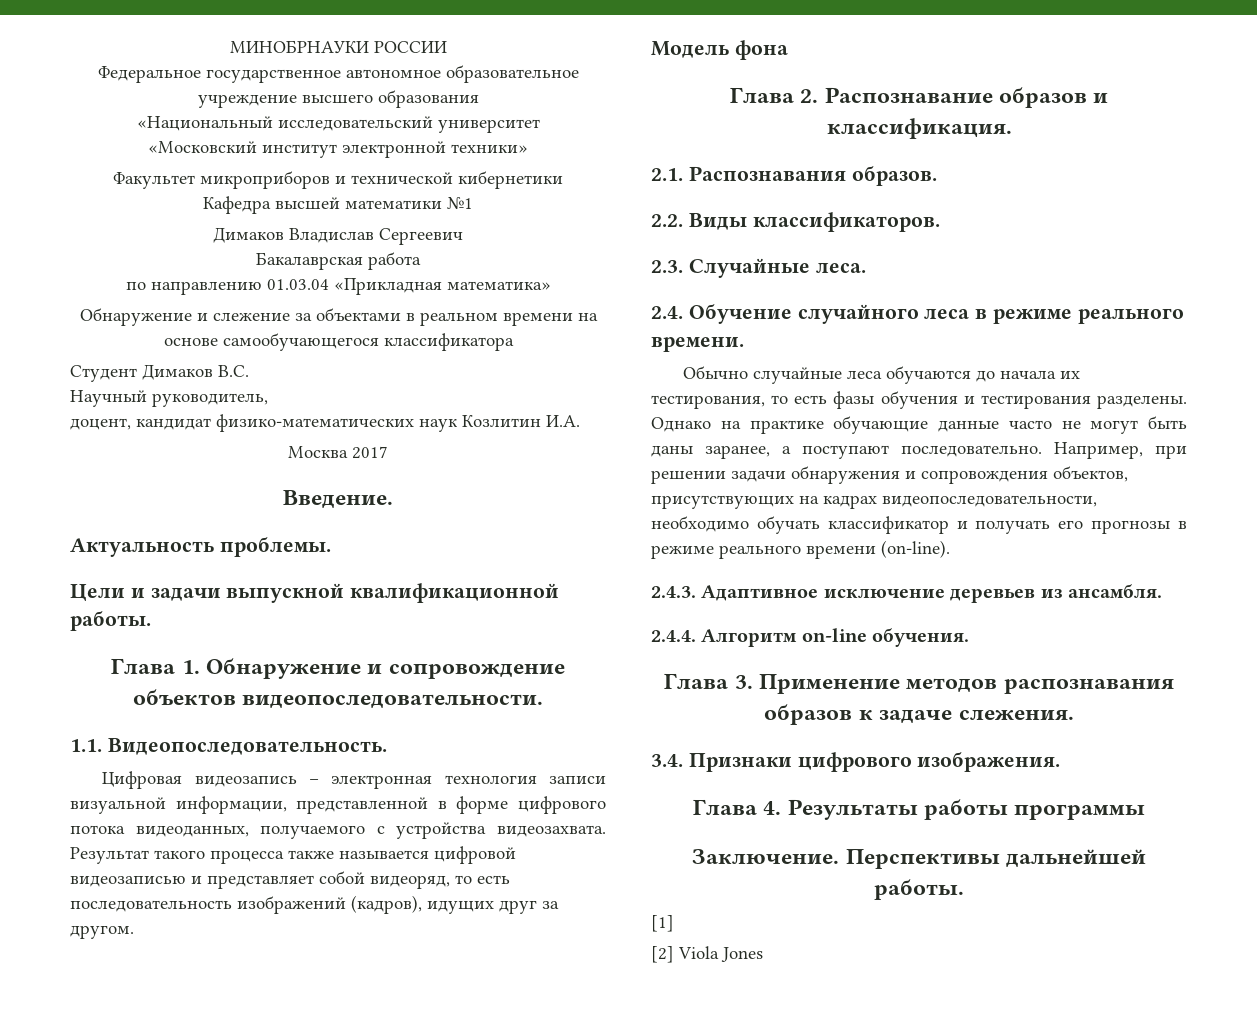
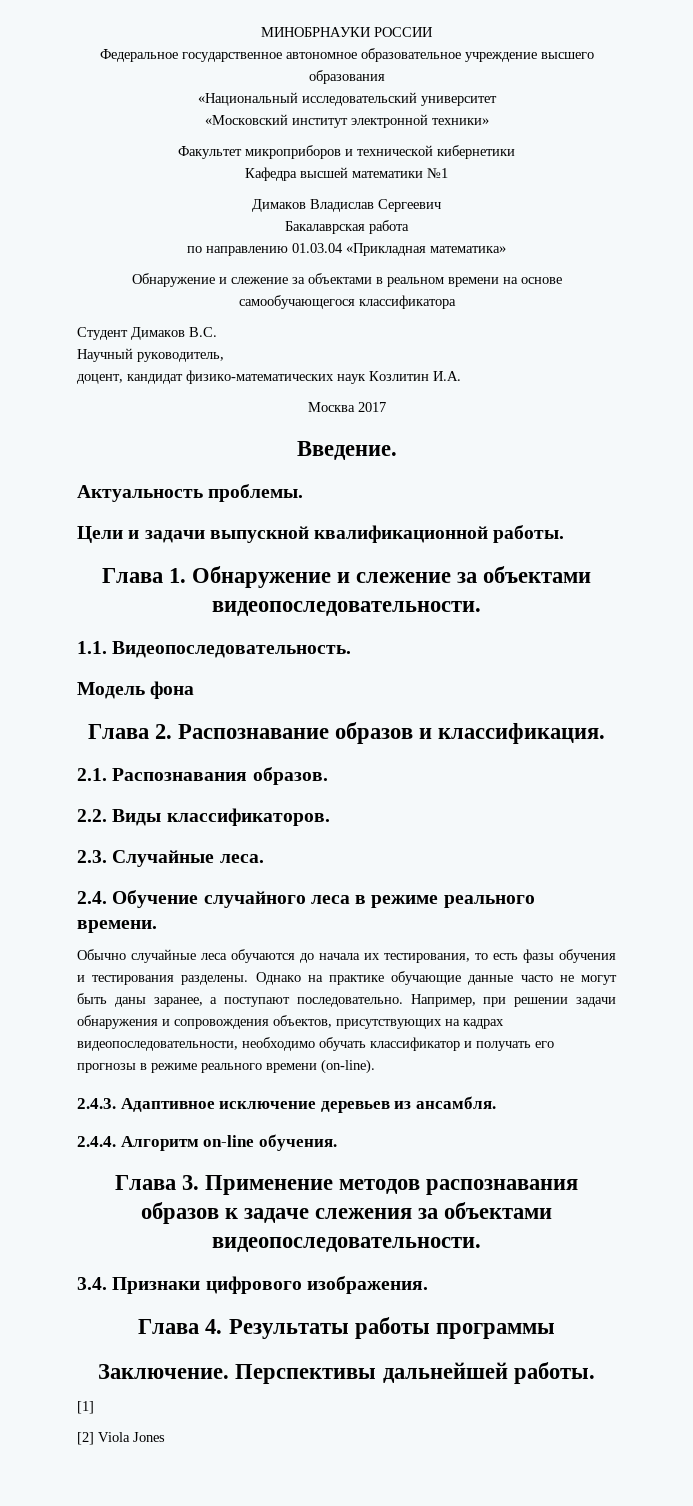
[388,663,565,679] [132,689,236,705] сопровождение объектов -> [356,566,592,583] слежение за объектами
[102,771,606,789] [70,796,606,814] [70,822,606,839] [70,846,516,864] [70,871,510,889] [70,895,559,914] [70,925,134,939] // Цифровая видеозапись – электронная технология записи визуальной информации, представленной в форме цифрового потока видеоданных, получаемого с устройства видеозахвата. Результат такого процесса также называется цифровой видеозаписью и представляет собой видеоряд, то есть последовательность изображений (кадров), идущих друг за другом. -> (352, 649) none
[958,710,1074,720] слежения. -> [315,1202,553,1219] [212,1237,481,1252] слежения за объектами видеопоследовательности.

